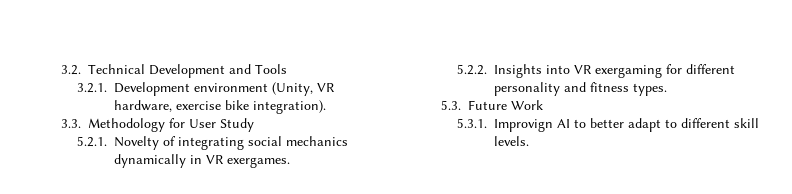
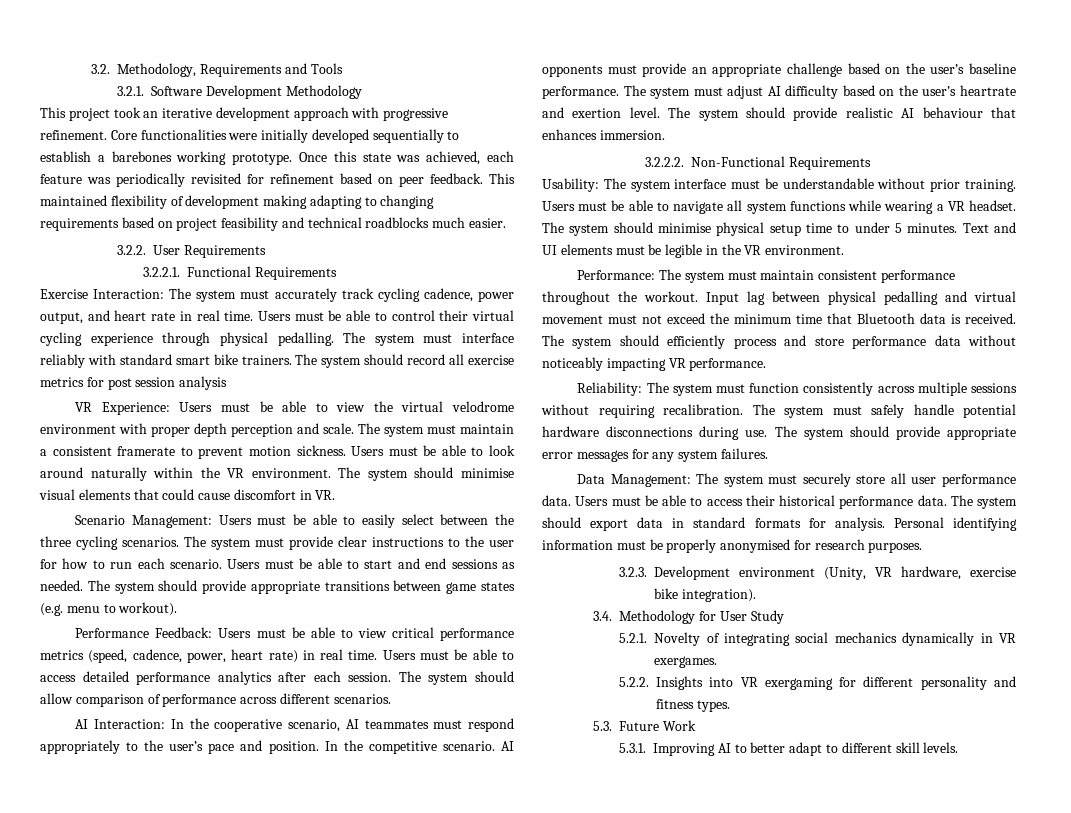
[88,64,226,78] Technical Development -> [117,63,283,77] Methodology, Requirements
(107, 88) none -> [151,85,362,99] [40,107,449,121] [40,129,460,143] [40,151,514,165] [40,173,515,187] [40,195,435,209] [40,217,507,231] [117,245,266,258] [142,266,337,280] [40,288,514,302] [40,310,515,324] [40,332,514,346] [40,354,514,368] [40,376,228,390] [75,401,514,415] [40,423,514,437] [40,445,515,459] [40,467,514,481] [39,489,336,500] [75,514,514,528] [40,536,514,550] [40,558,515,569] [40,580,515,594] [40,602,178,616] [75,627,514,641] [40,649,515,663] [40,671,514,685] [40,693,391,707] [75,718,515,732] [40,740,514,754] [542,63,1017,77] [542,85,1016,99] [542,107,1016,121] [542,129,665,140] [644,156,871,170] [542,178,1016,192] [542,200,1016,214] [542,222,1016,236] [542,244,845,258] [577,269,956,283] [542,291,1016,305] [542,313,1016,324] [542,335,1016,349] [542,357,767,371] [577,382,1017,396] [541,404,1016,418] [542,426,1016,440] [542,448,768,462] [577,473,1016,487] [542,495,1017,509] [542,517,1017,531] [542,539,923,553] [619,567,648,577] Software Development Methodology // This project took an iterative development approach with progressive refinement. Core functionalities were initially developed sequentially to establish a barebones working prototype. Once this state was achieved, each feature was periodically revisited for refinement based on peer feedback. This maintained flexibility of development making adapting to changing requirements based on project feasibility and technical roadblocks much easier. // 3.2.2. User Requirements // 3.2.2.1. Functional Requirements // Exercise Interaction: The system must accurately track cycling cadence, power output, and heart rate in real time. Users must be able to control their virtual cycling experience through physical pedalling. The system must interface reliably with standard smart bike trainers. The system should record all exercise metrics for post session analysis // VR Experience: Users must be able to view the virtual velodrome environment with proper depth perception and scale. The system must maintain a consistent framerate to prevent motion sickness. Users must be able to look around naturally within the VR environment. The system should minimise visual elements that could cause discomfort in VR. // Scenario Management: Users must be able to easily select between the three cycling scenarios. The system must provide clear instructions to the user for how to run each scenario. Users must be able to start and end sessions as needed. The system should provide appropriate transitions between game states (e.g. menu to workout). // Performance Feedback: Users must be able to view critical performance metrics (speed, cadence, power, heart rate) in real time. Users must be able to access detailed performance analytics after each session. The system should allow comparison of performance across different scenarios. // AI Interaction: In the cooperative scenario, AI teammates must respond appropriately to the user’s pace and position. In the competitive scenario. AI opponents must provide an appropriate challenge based on the user’s baseline performance. The system must adjust AI difficulty based on the user’s heartrate and exertion level. The system should provide realistic AI behaviour that enhances immersion. // 3.2.2.2. Non-Functional Requirements // Usability: The system interface must be understandable without prior training. Users must be able to navigate all system functions while wearing a VR headset. The system should minimise physical setup time to under 5 minutes. Text and UI elements must be legible in the VR environment. // Performance: The system must maintain consistent performance throughout the workout. Input lag between physical pedalling and virtual movement must not exceed the minimum time that Bluetooth data is received. The system should efficiently process and store performance data without noticeably impacting VR performance. // Reliability: The system must function consistently across multiple sessions without requiring recalibration. The system must safely handle potential hardware disconnections during use. The system should provide appropriate error messages for any system failures. // Data Management: The system must securely store all user performance data. Users must be able to access their historical performance data. The system should export data in standard formats for analysis. Personal identifying information must be properly anonymised for research purposes. // 3.2.3.
[61,119,82,128] 3.3. -> [593,611,613,621] 3.4.
[493,119,553,132] Improvign -> [653,743,716,756] Improving

